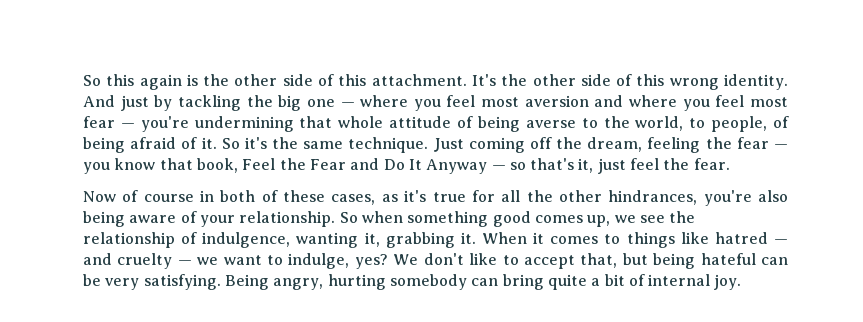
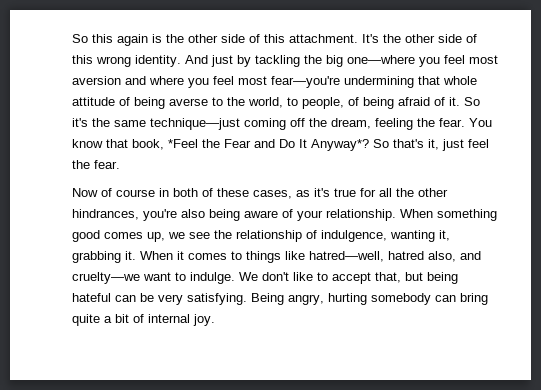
[306,95,409,107] one — where -> [347,55,415,64] one—where
[83,116,189,132] fear — you're -> [271,76,340,88] fear—you're
[348,137,464,153] technique. Just -> [150,118,240,130] technique—just
[736,137,788,149] [83,162,110,174] fear — you -> [439,118,492,127] fear. You
[242,158,276,170] Feel -> [168,139,198,148] *Feel
[426,159,526,174] Anyway — so -> [311,139,389,151] Anyway*? So
[339,211,403,223] So when -> [400,209,433,218] When
[714,232,788,244] [83,253,388,269] hatred — and cruelty — we want to indulge, yes? -> [309,251,481,262] [72,272,235,284] hatred—well, hatred also, and cruelty—we want to indulge.

